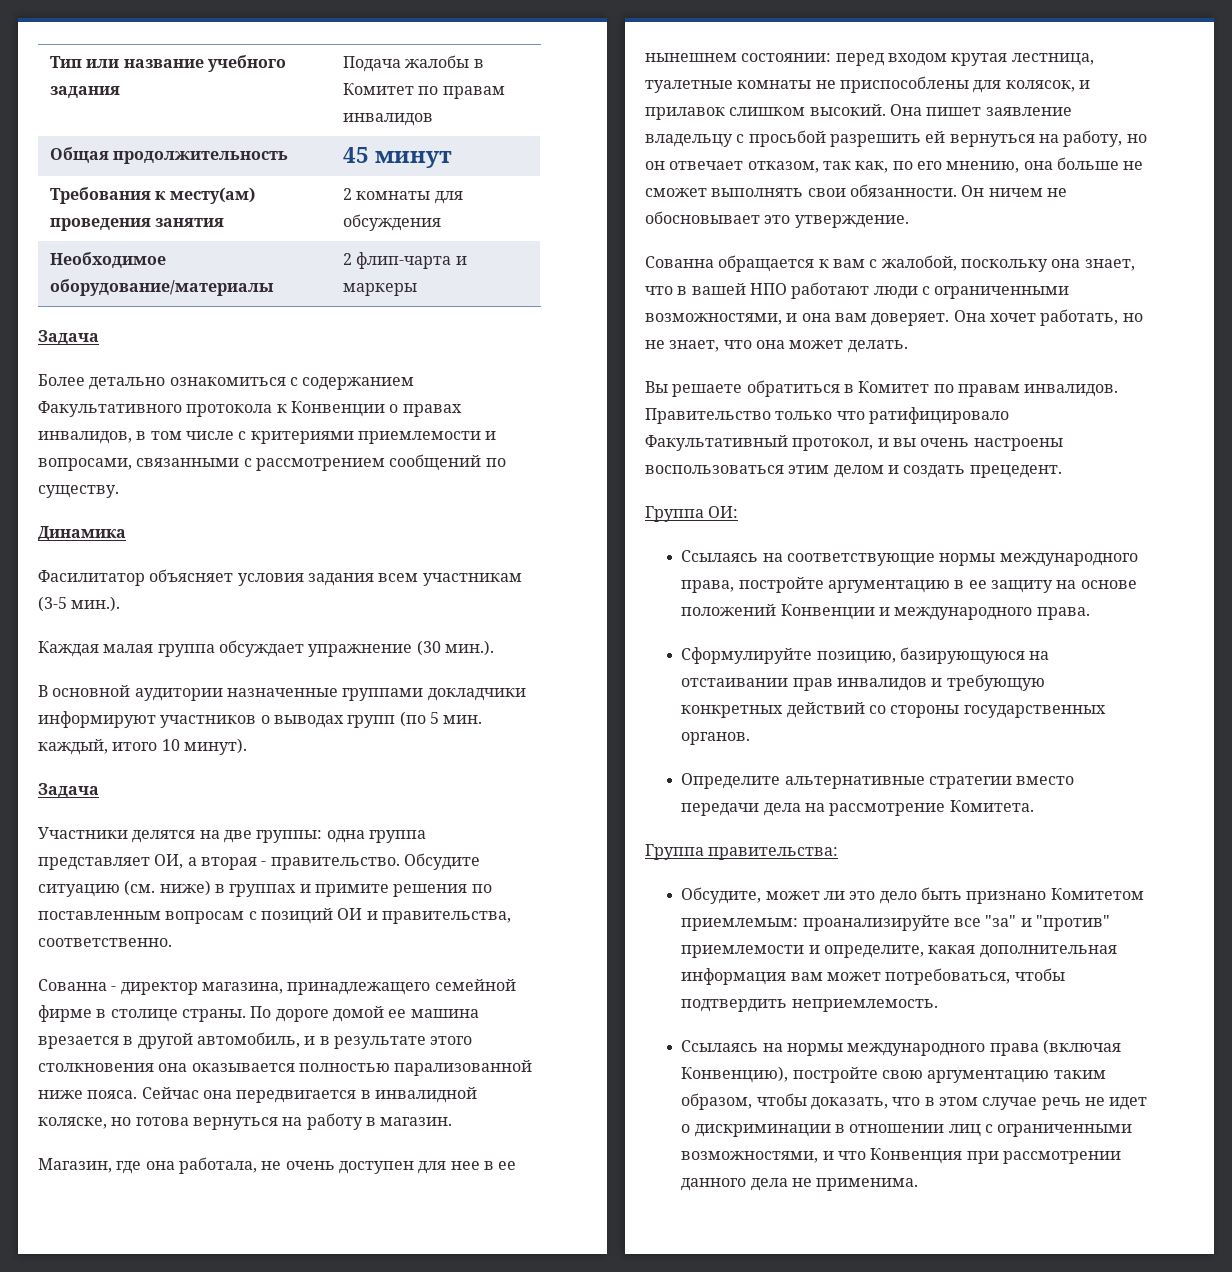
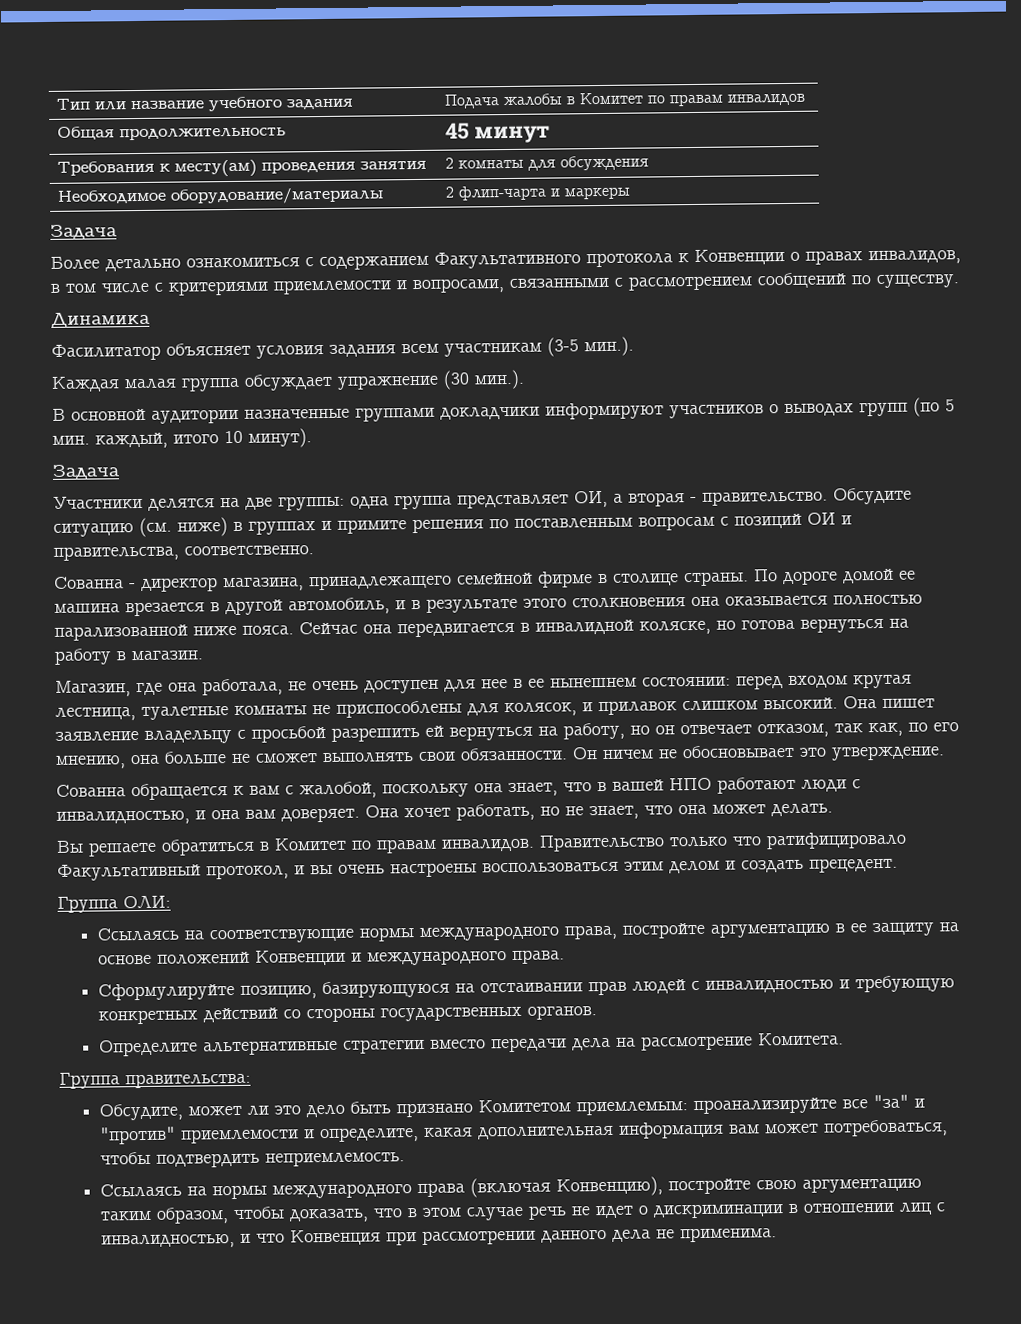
[934,286,1070,299] [645,313,782,325] ограниченными возможностями, -> [56,810,190,825] инвалидностью,
[708,506,739,518] ОИ: -> [123,895,171,909] ОЛИ:
[837,678,928,691] инвалидов -> [631,979,834,994] людей с инвалидностью
[997,1124,1133,1137] [681,1151,819,1163] ограниченными возможностями, -> [100,1234,235,1249] инвалидностью,

